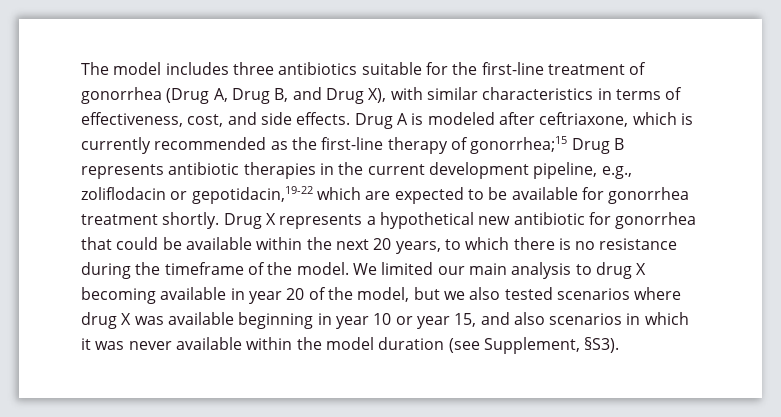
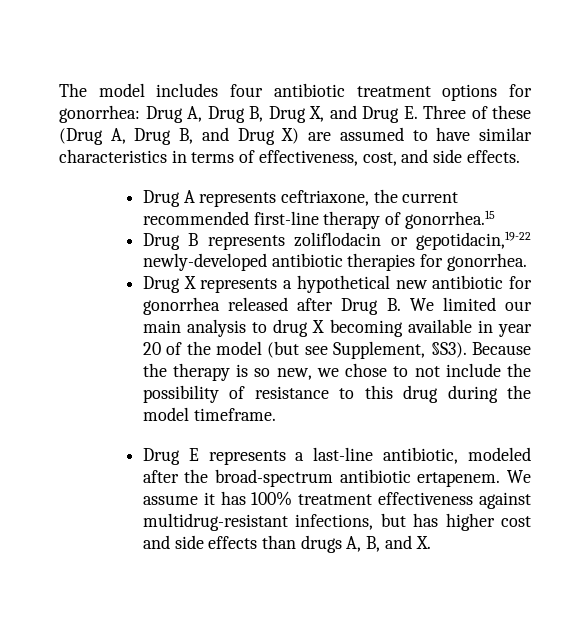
[232,62,647,75] [81,87,162,104] three antibiotics suitable for the first-line treatment of gonorrhea -> [230,83,532,101] [59,105,531,123] four antibiotic treatment options for gonorrhea: Drug A, Drug B, Drug X, and Drug E. Three of these
[368,87,423,103] X), with -> [281,127,471,144] X) are assumed to have
(351, 118) none -> (520, 156) //
[411,112,693,127] [81,137,317,154] is modeled after ceftriaxone, which is currently recommended as the -> [199,189,459,207] [142,211,249,225] represents ceftriaxone, the current recommended
[470,136,568,154] gonorrhea;15 -> [404,210,495,229] gonorrhea.15 //
[168,162,632,179] [81,186,690,204] [81,212,220,229] antibiotic therapies in the current development pipeline, e.g., zoliflodacin or gepotidacin,19-22 which are expected to be available for gonorrhea treatment shortly. -> [294,231,531,250] [142,253,527,271] zoliflodacin or gepotidacin,19-22 newly-developed antibiotic therapies for gonorrhea. //
[81,237,678,254] [81,262,349,279] that could be available within the next 20 years, to which there is no resistance during the timeframe of the model. -> [228,297,401,315] released after Drug B.
[357,287,682,302] [81,312,689,329] [81,337,620,354] model, but we also tested scenarios where drug X was available beginning in year 10 or year 15, and also scenarios in which it was never available within the model duration (see Supplement, §S3). -> [216,341,531,359] [142,363,531,381] [142,385,531,403] [142,407,276,421] [142,447,531,465] [142,469,531,487] [142,491,531,509] [142,513,531,531] [142,535,431,553] model (but see Supplement, §S3). Because the therapy is so new, we chose to not include the possibility of resistance to this drug during the model timeframe. // Drug E represents a last-line antibiotic, modeled after the broad-spectrum antibiotic ertapenem. We assume it has 100% treatment effectiveness against multidrug-resistant infections, but has higher cost and side effects than drugs A, B, and X.

